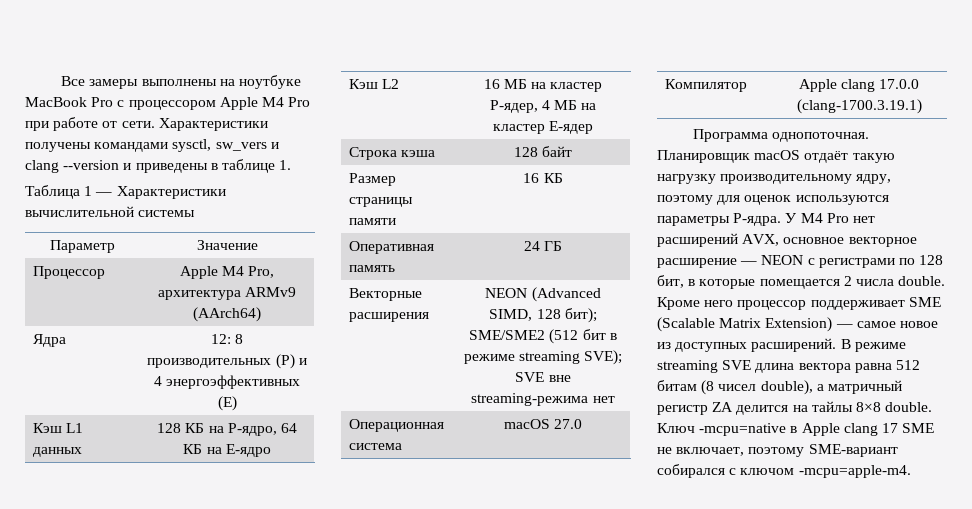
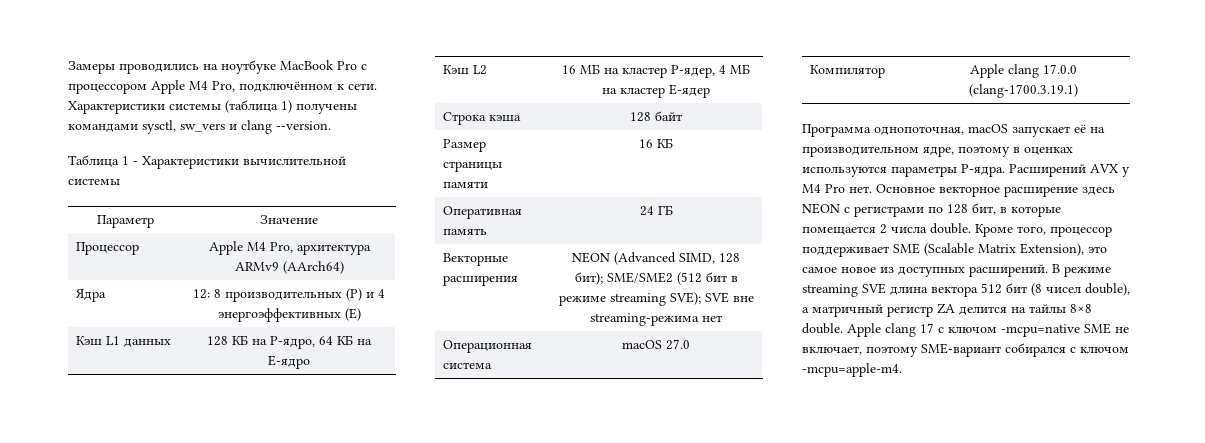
[61,76,217,89] Все замеры выполнены -> [68,61,199,74] Замеры проводились
[288,97,311,107] [25,117,268,131] Pro при работе от сети. Характеристики -> [212,81,377,92] [68,100,292,114] Pro, подключённом к сети. Характеристики системы (таблица 1)
[63,159,292,173] --version и приведены в таблице 1. -> [276,121,331,130] --version.
[95,192,113,196] — -> [133,161,138,165] -
[772,132,870,142] [657,150,895,163] [657,174,892,184] [657,195,889,205] [657,213,875,226] [657,233,845,247] однопоточная. Планировщик macOS отдаёт такую нагрузку производительному ядру, поэтому для оценок используются параметры P-ядра. У M4 Pro нет расширений AVX, основное -> [874,124,1105,137] [802,146,1073,157] [802,164,1130,177] [802,184,935,193] однопоточная, macOS запускает её на производительном ядре, поэтому в оценках используются параметры P-ядра. Расширений AVX у M4 Pro нет. Основное
[740,261,758,265] — -> [1082,187,1115,195] здесь
[704,300,734,307] него -> [1017,226,1046,235] того,
[765,317,853,332] Extension) — -> [1020,243,1107,256] Extension), это
[854,360,920,373] [657,380,697,391] равна 512 битам -> [981,283,1027,294] 512 бит
[657,423,898,436] Ключ -mcpu=native в Apple clang 17 -> [847,323,1080,337] Apple clang 17 с ключом -mcpu=native

